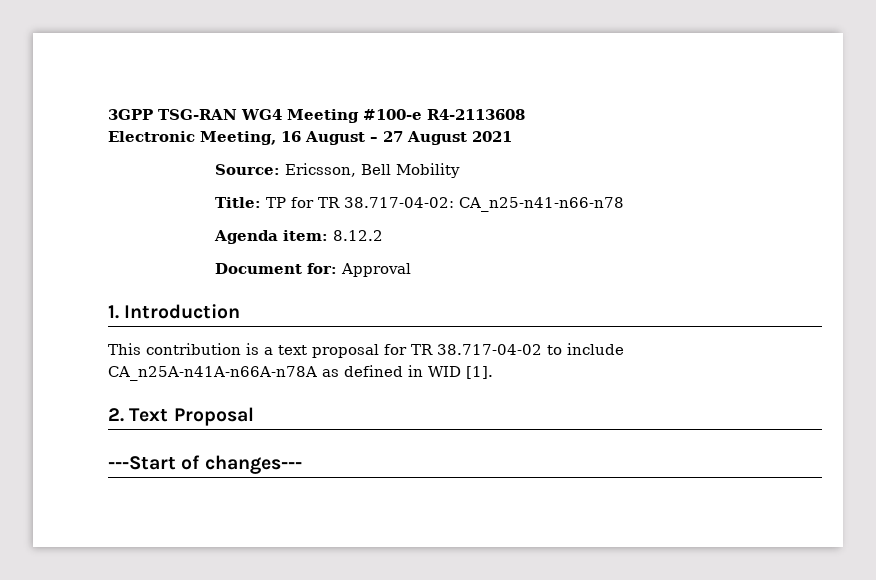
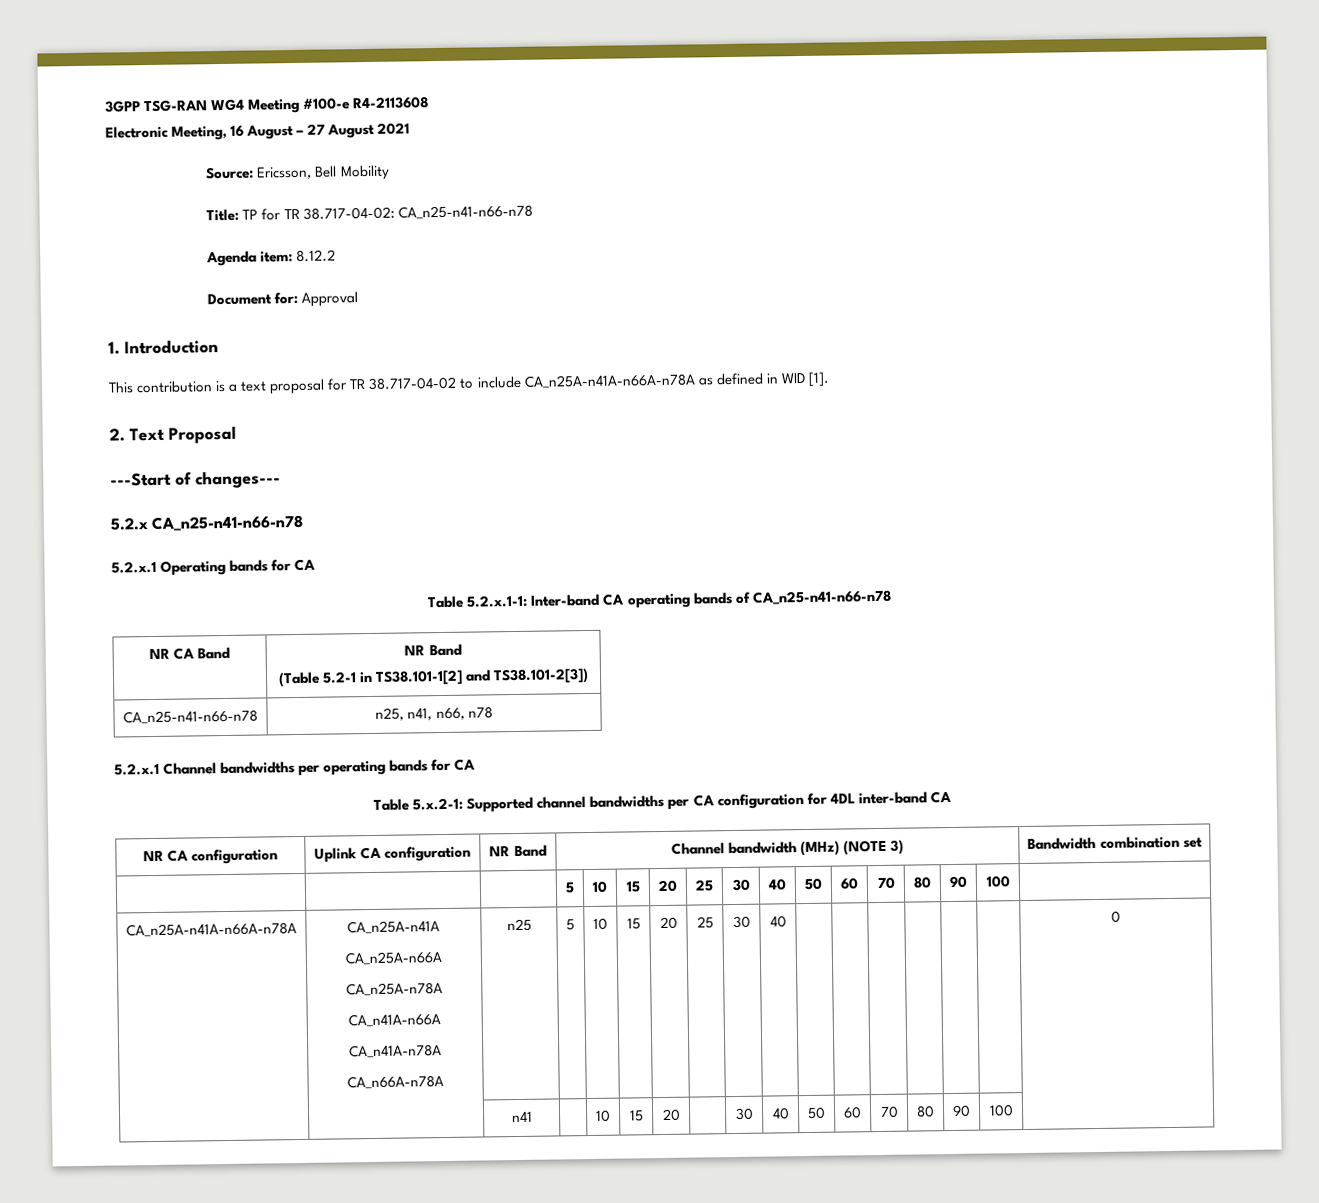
(302, 464) none -> [110,514,304,531] [111,558,316,576] [427,589,892,609] [148,646,231,660] [404,643,462,657] [277,667,590,688] [123,709,258,725] [375,706,493,721] [114,758,476,776] [373,791,951,813] [142,848,279,865] [313,845,472,863] [489,844,547,858] [670,839,905,857] [1027,835,1203,850] [565,882,575,894] [592,880,608,893] [625,881,641,893] [658,879,678,893] [695,879,714,892] [731,878,750,892] [768,878,786,891] [804,877,822,891] [840,877,858,890] [876,876,895,890] [913,876,931,889] [949,875,967,889] [985,875,1010,888] [126,922,297,938] [347,920,440,935] [345,951,442,966] [346,982,443,997] [348,1013,441,1028] [349,1044,442,1059] [347,1075,444,1090] [506,918,532,932] [566,919,575,931] [593,917,608,930] [626,918,641,930] [659,916,678,930] [696,916,714,929] [732,915,751,929] [769,915,787,928] [1110,910,1121,923] [511,1111,533,1123] [596,1109,611,1122] [629,1110,644,1122] [661,1108,681,1122] [734,1107,754,1121] [771,1107,790,1120] [807,1106,826,1119] [843,1106,862,1119] [879,1105,899,1119] [916,1105,935,1118] [952,1104,971,1118] [988,1104,1014,1117] // 5.2.x CA_n25-n41-n66-n78 // 5.2.x.1 Operating bands for CA // Table 5.2.x.1-1: Inter-band CA operating bands of CA_n25-n41-n66-n78 // NR CA Band | NR Band // (Table 5.2-1 in TS38.101-1[2] and TS38.101-2[3]) // CA_n25-n41-n66-n78 | n25, n41, n66, n78 // 5.2.x.1 Channel bandwidths per operating bands for CA // Table 5.x.2-1: Supported channel bandwidths per CA configuration for 4DL inter-band CA // NR CA configuration | Uplink CA configuration | NR Band | Channel bandwidth (MHz) (NOTE 3) | Bandwidth combination set // | | | 5 | 10 | 15 | 20 | 25 | 30 | 40 | 50 | 60 | 70 | 80 | 90 | 100 | // CA_n25A-n41A-n66A-n78A | CA_n25A-n41A // CA_n25A-n66A // CA_n25A-n78A // CA_n41A-n66A // CA_n41A-n78A // CA_n66A-n78A | n25 | 5 | 10 | 15 | 20 | 25 | 30 | 40 | | | | | | | 0 // | | n41 | | 10 | 15 | 20 | | 30 | 40 | 50 | 60 | 70 | 80 | 90 | 100 |

